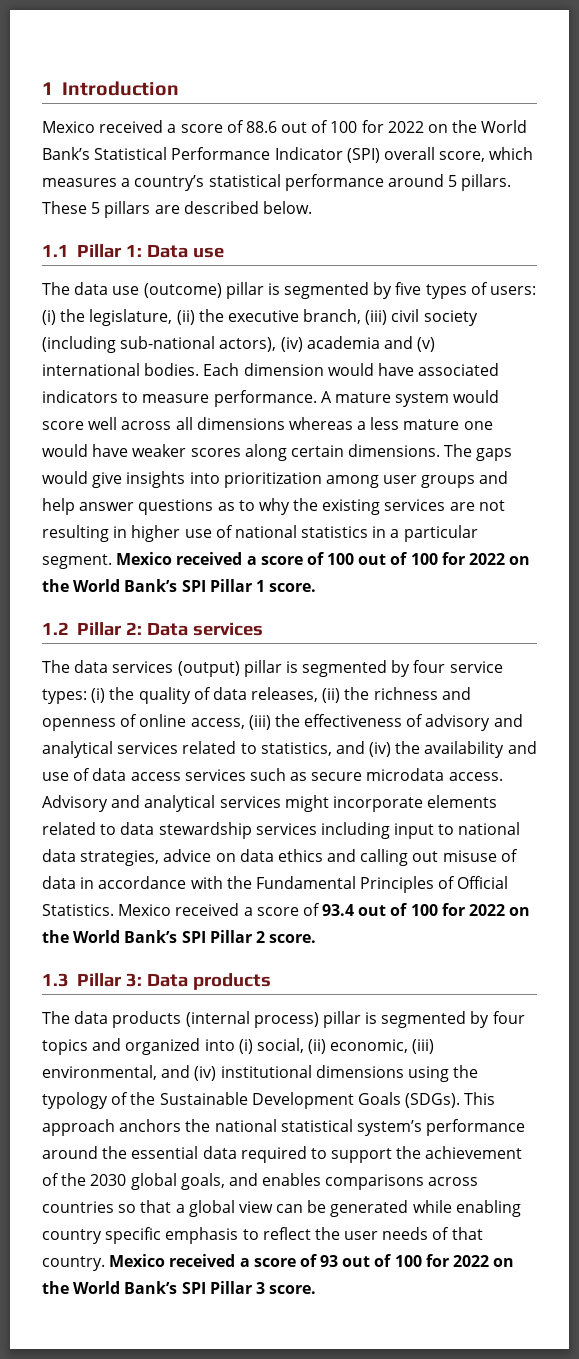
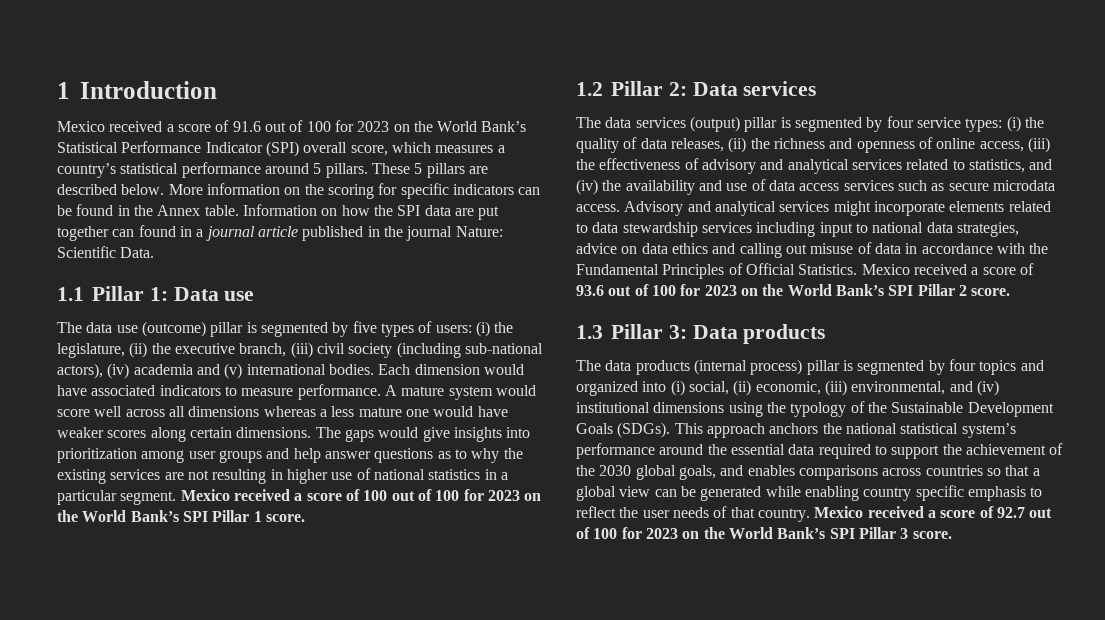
[245,120,424,133] 88.6 out of 100 for 2022 -> [232,120,390,132] 91.6 out of 100 for 2023
(312, 207) none -> [168,183,541,199] [57,204,500,220] [57,225,503,241] [57,246,155,258] More information on the scoring for specific indicators can be found in the Annex table. Information on how the SPI data are put together can found in a journal article published in the journal Nature: Scientific Data.
[469,553,506,565] 2022 -> [487,490,520,501] 2023
[322,903,506,916] 93.4 out of 100 for 2022 -> [576,284,737,296] 93.6 out of 100 for 2023
[320,1254,490,1267] 93 out of 100 for 2022 -> [996,507,1053,518] [576,527,678,539] 92.7 out of 100 for 2023

